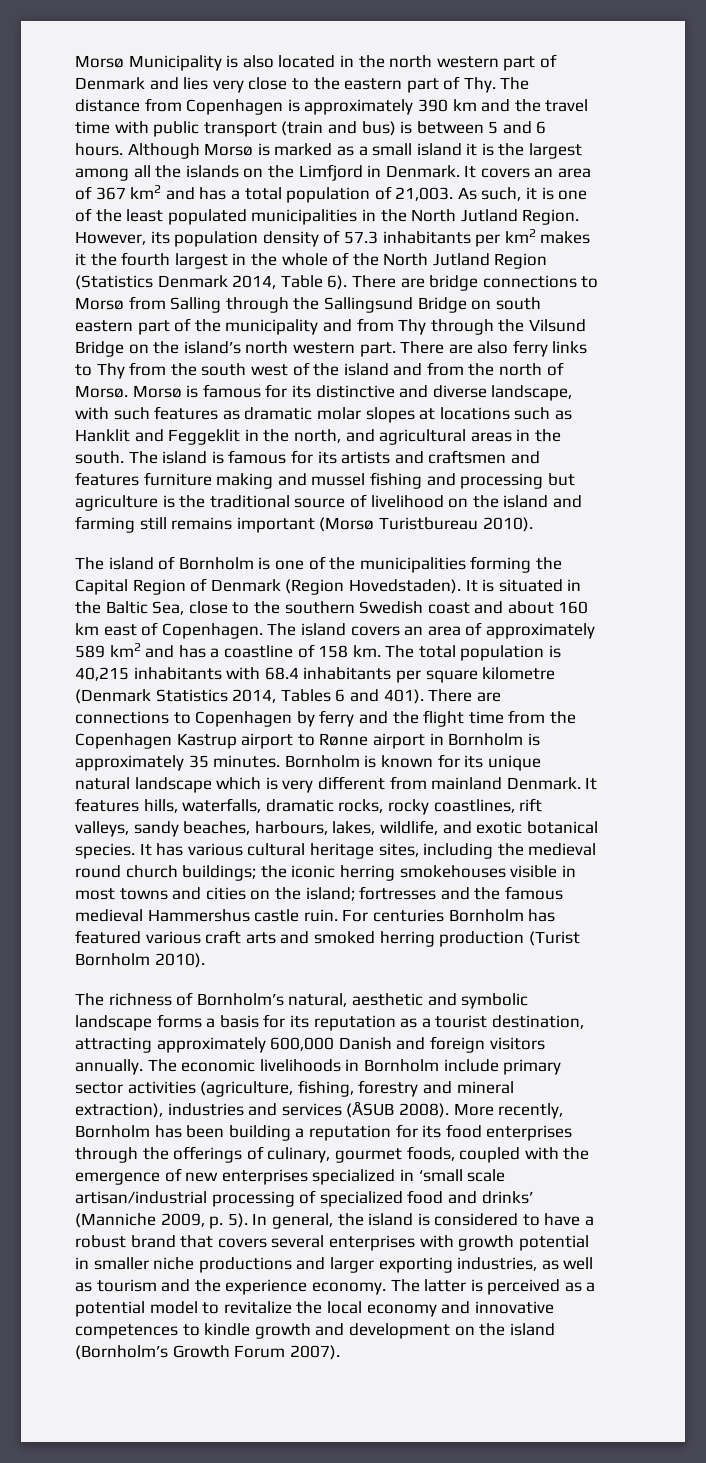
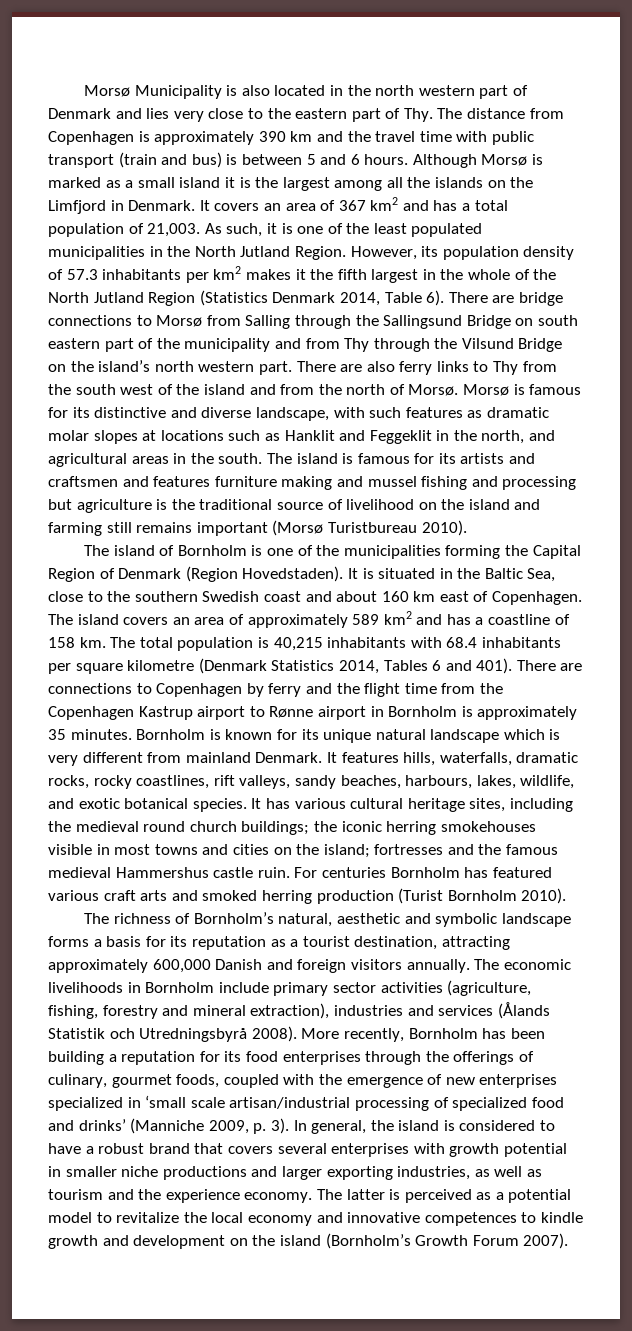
[121,252,171,266] fourth -> [337,269,367,280] fifth
[346,1102,395,1118] (ÅSUB -> [497,1002,550,1019] [48,1028,248,1042] (Ålands Statistik och Utredningsbyrå
[227,1213,248,1228] 5). -> [270,1118,289,1134] 3).

